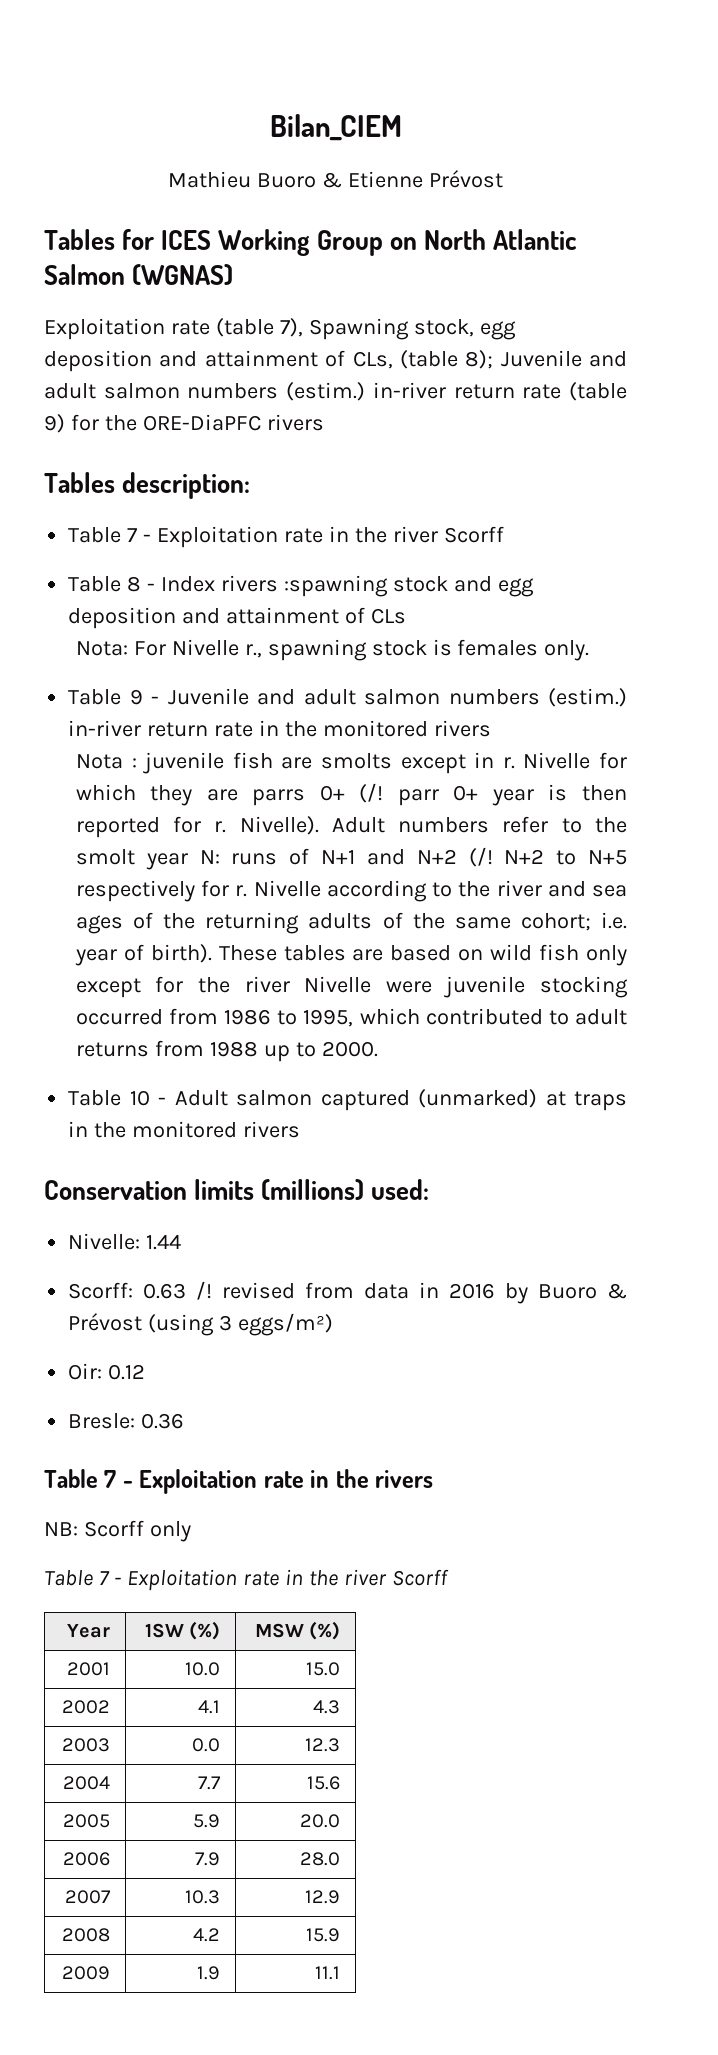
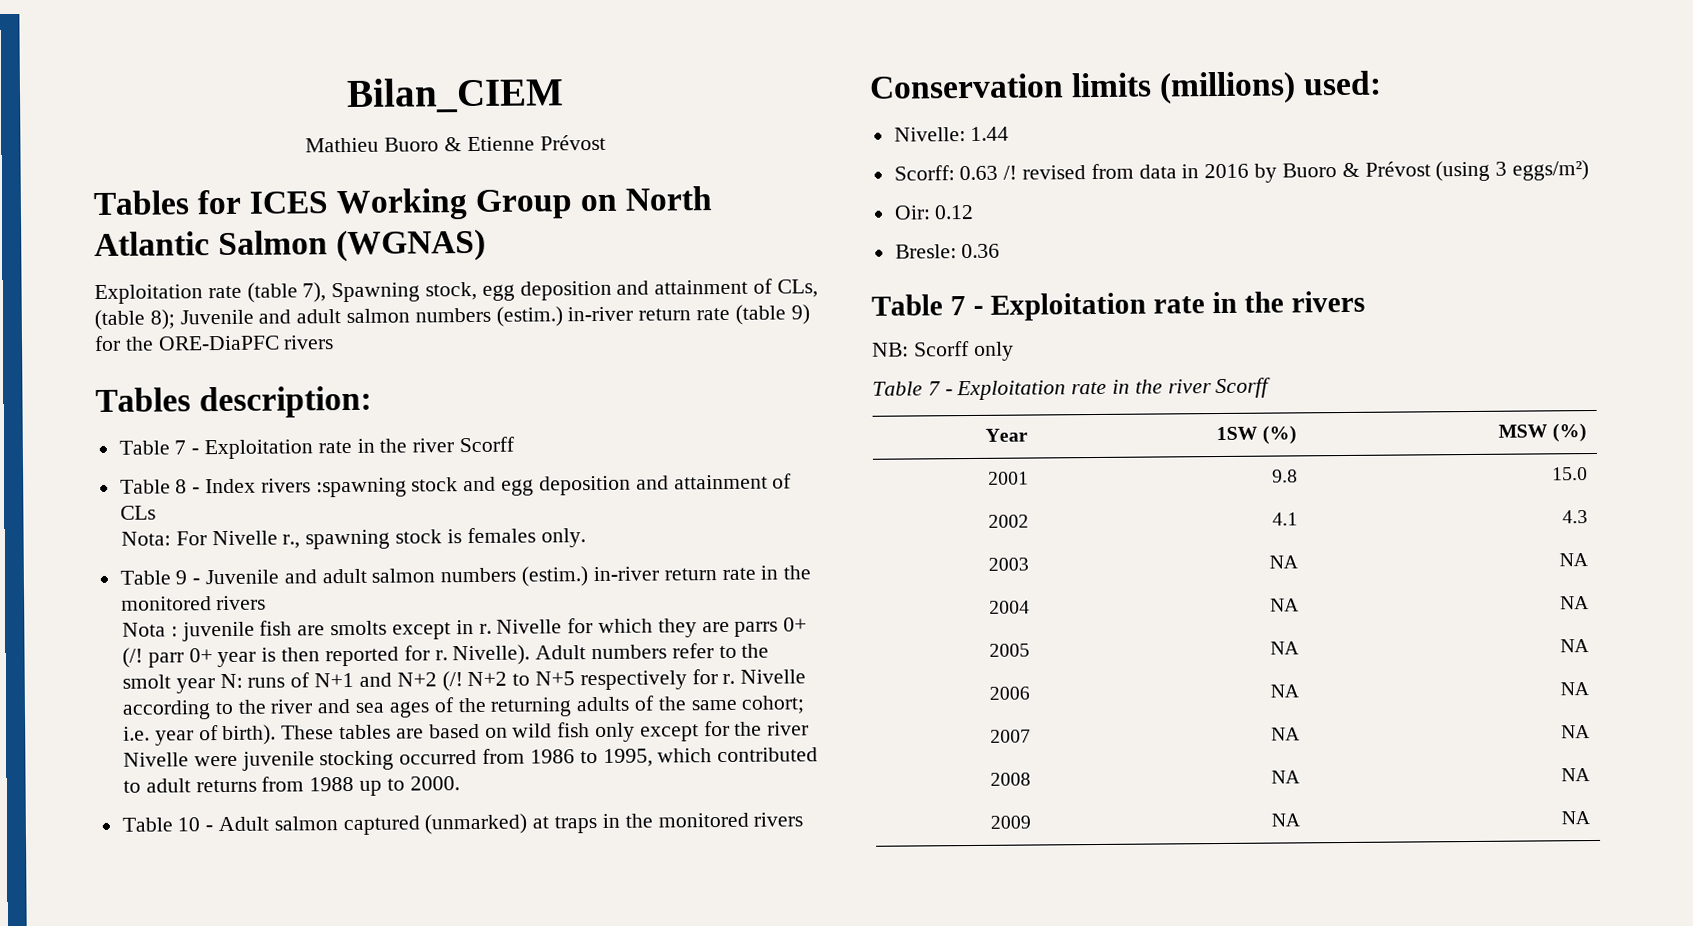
[184,1662,220,1676] 10.0 -> [1272,469,1299,483] 9.8
[191,1738,220,1752] [304,1738,340,1752] 0.0 | 12.3 -> [1269,555,1299,569] [1559,553,1589,567] NA | NA
[197,1776,221,1790] [306,1776,340,1790] 7.7 | 15.6 -> [1270,598,1300,612] [1560,596,1590,610] NA | NA
[192,1814,220,1828] [299,1814,340,1828] 5.9 | 20.0 -> [1270,641,1300,655] [1560,639,1590,653] NA | NA
[194,1852,220,1866] [299,1852,340,1866] 7.9 | 28.0 -> [1270,684,1300,698] [1560,682,1590,696] NA | NA
[184,1890,220,1904] [304,1890,340,1904] 10.3 | 12.9 -> [1271,727,1301,741] [1561,725,1591,739] NA | NA
[192,1928,220,1942] [305,1928,340,1942] 4.2 | 15.9 -> [1271,770,1301,784] [1561,768,1591,782] NA | NA
[196,1966,220,1980] [314,1966,340,1980] 1.9 | 11.1 -> [1271,813,1301,827] [1561,811,1591,825] NA | NA

